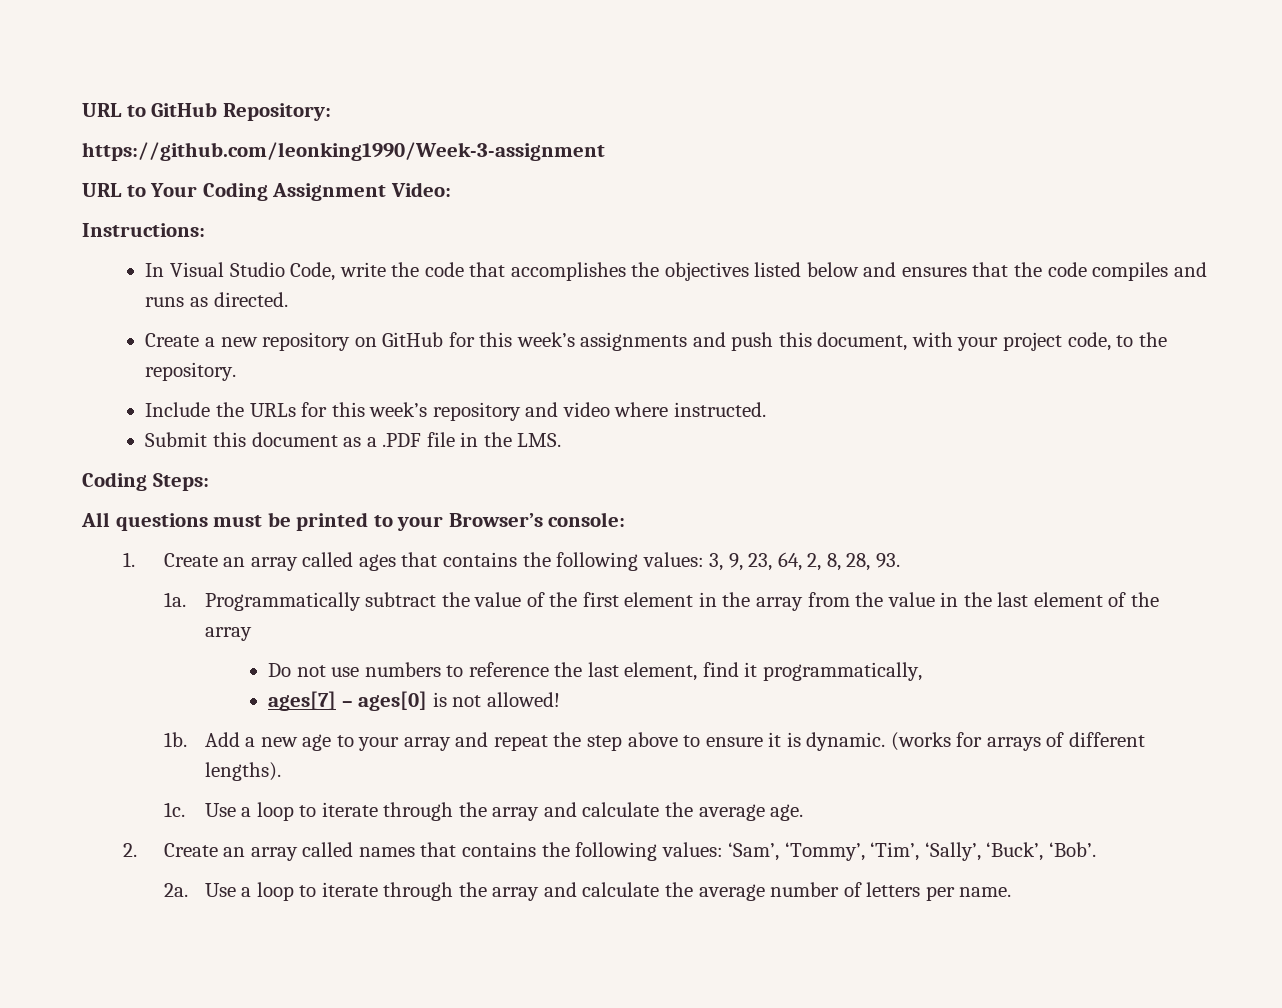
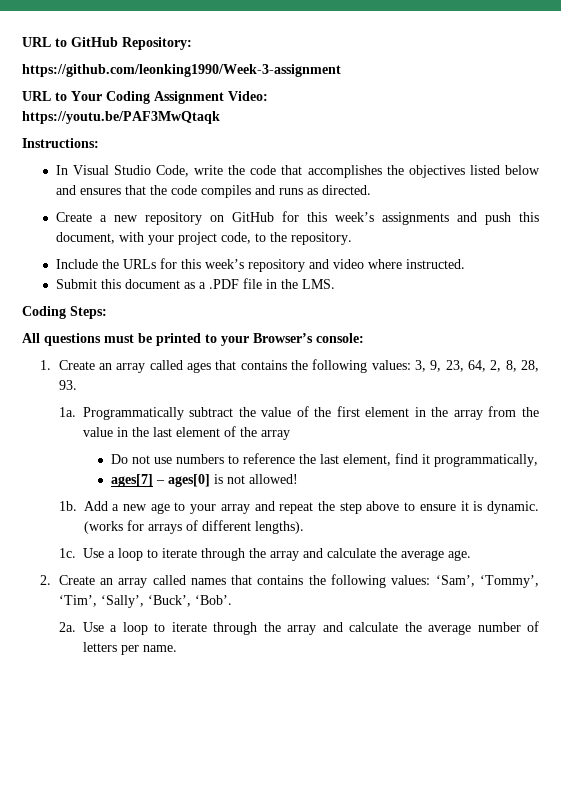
(451, 189) none -> [22,111,220,124] // https://youtu.be/PAF3MwQtaqk

